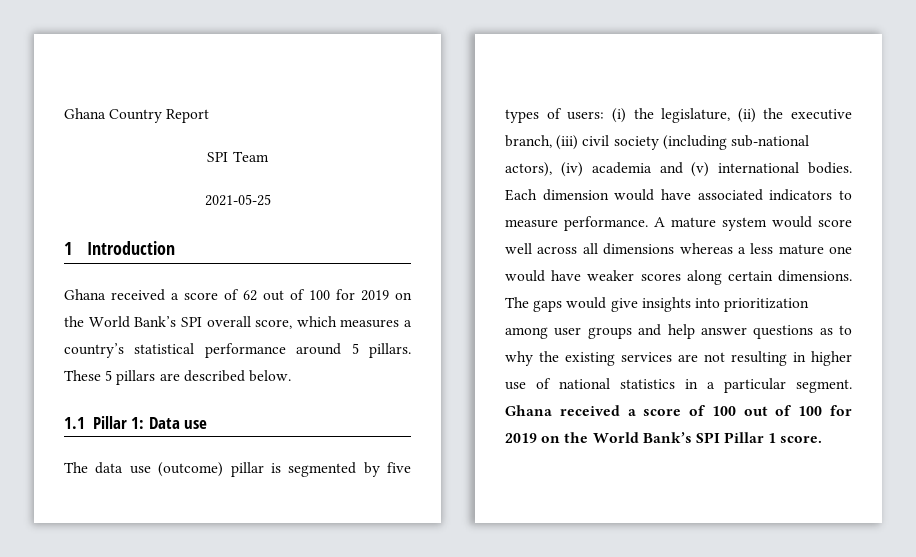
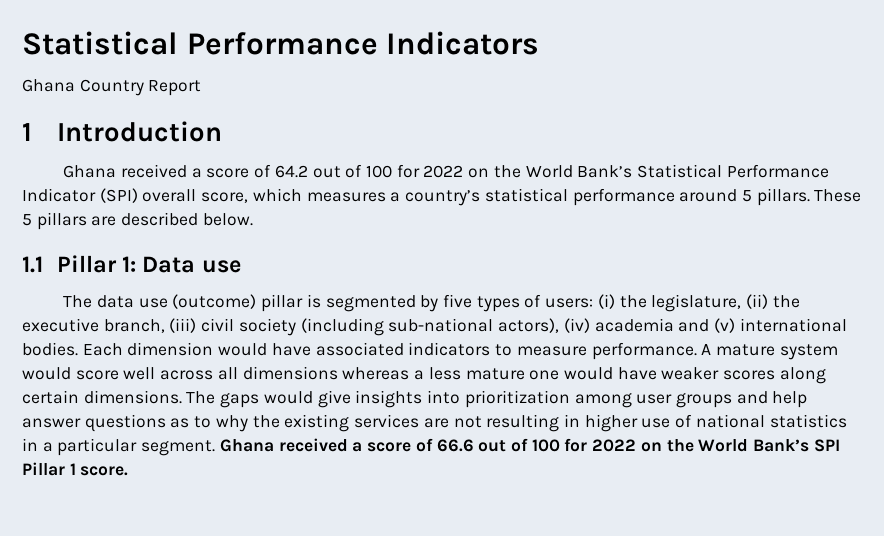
(64, 113) none -> [22,31,540,55] Statistical Performance Indicators //
[207,151,269,162] [204,194,271,206] // SPI Team // 2021-05-25 -> (202, 88) none
[243,289,412,301] [64,316,202,328] 62 out of 100 for 2019 on the World Bank’s SPI -> [274,164,829,178] [22,188,138,203] 64.2 out of 100 for 2022 on the World Bank’s Statistical Performance Indicator (SPI)
[711,405,852,416] [505,433,537,443] 100 out of 100 for 2019 -> [436,438,637,452] 66.6 out of 100 for 2022

